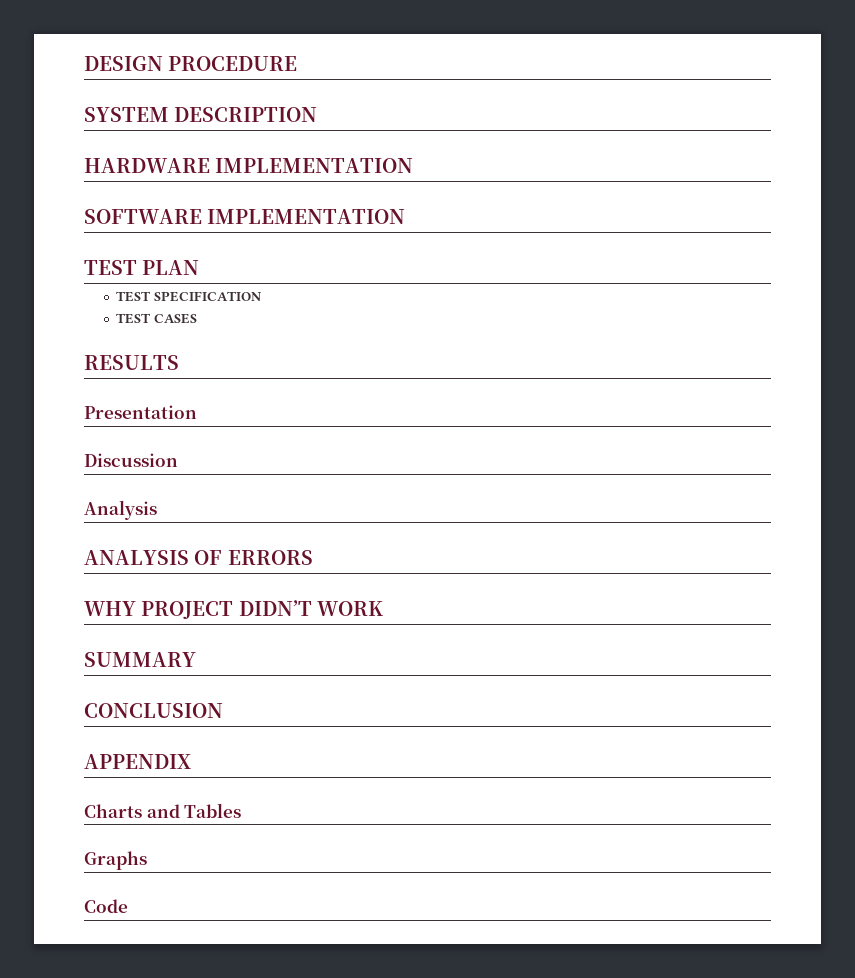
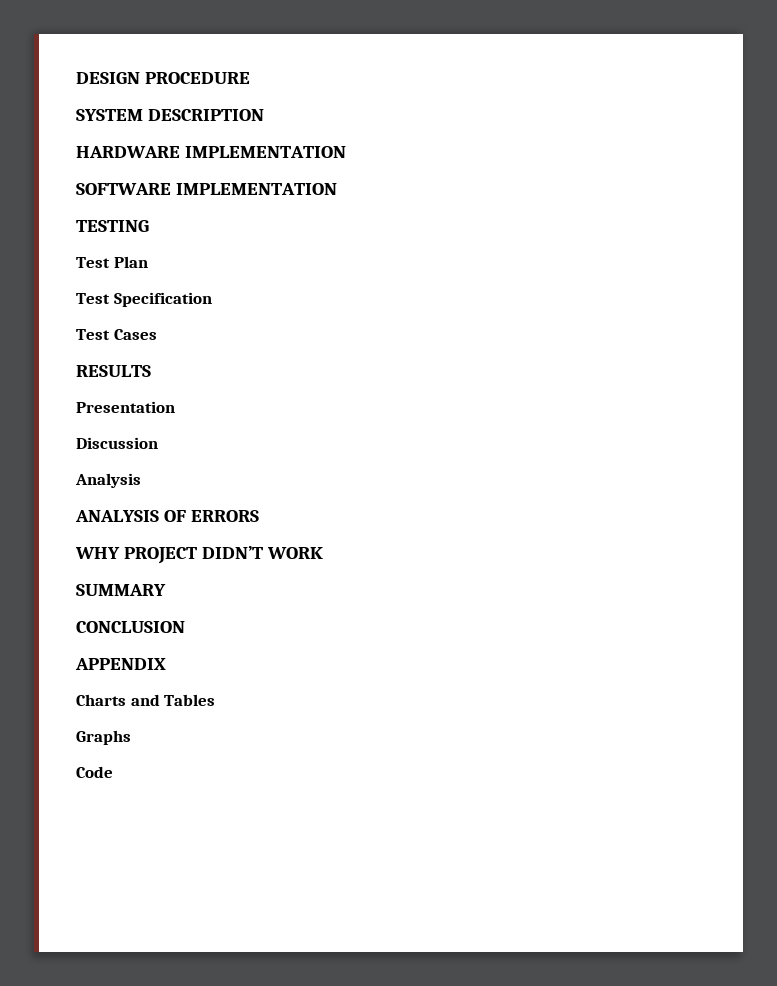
[84,260,200,275] [116,291,263,302] [116,313,198,324] TEST PLAN // TEST SPECIFICATION // TEST CASES -> [76,220,149,232] [76,256,148,268] [76,292,212,307] [76,329,157,340] TESTING // Test Plan // Test Specification // Test Cases

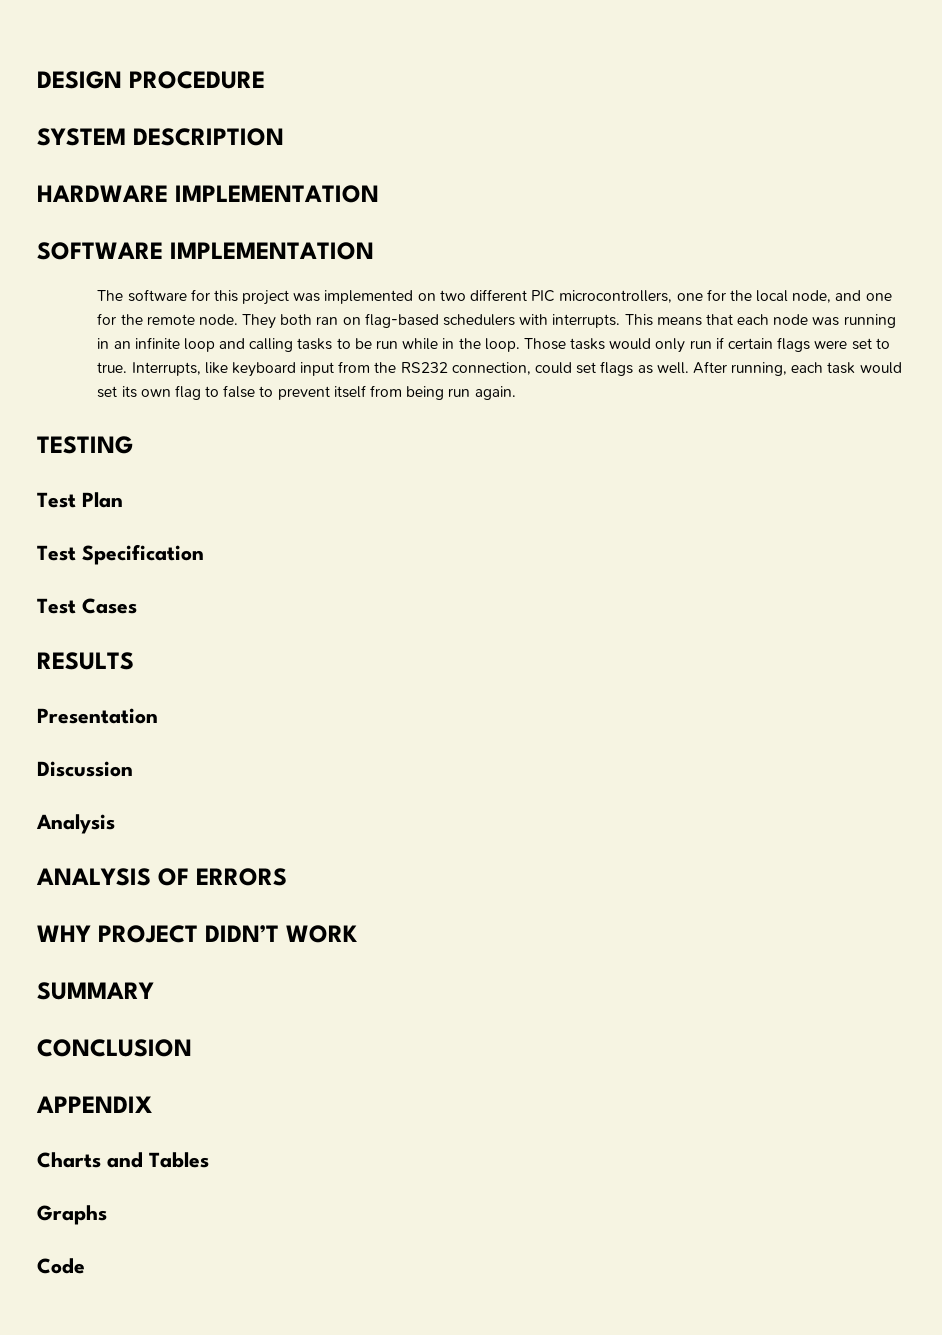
(337, 189) none -> [97,289,892,305] [97,313,896,329] [97,337,890,353] [97,361,902,377] [97,385,516,400] // The software for this project was implemented on two different PIC microcontrollers, one for the local node, and one for the remote node. They both ran on flag-based schedulers with interrupts. This means that each node was running in an infinite loop and calling tasks to be run while in the loop. Those tasks would only run if certain flags were set to true. Interrupts, like keyboard input from the RS232 connection, could set flags as well. After running, each task would set its own flag to false to prevent itself from being run again.

